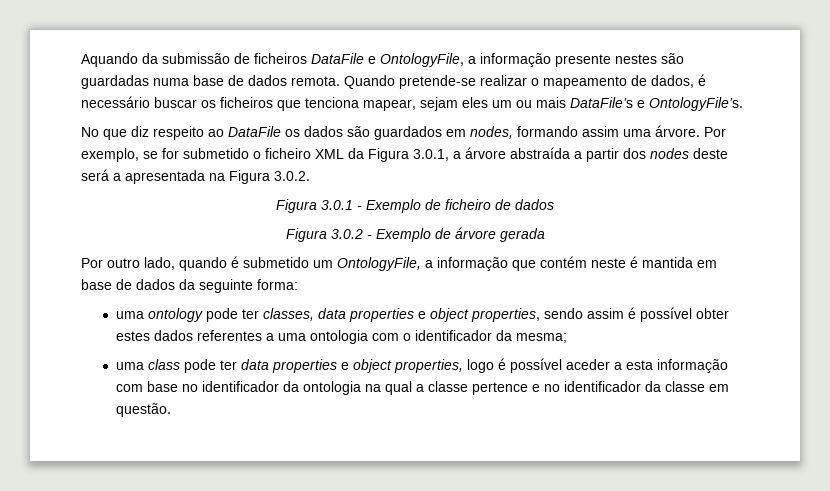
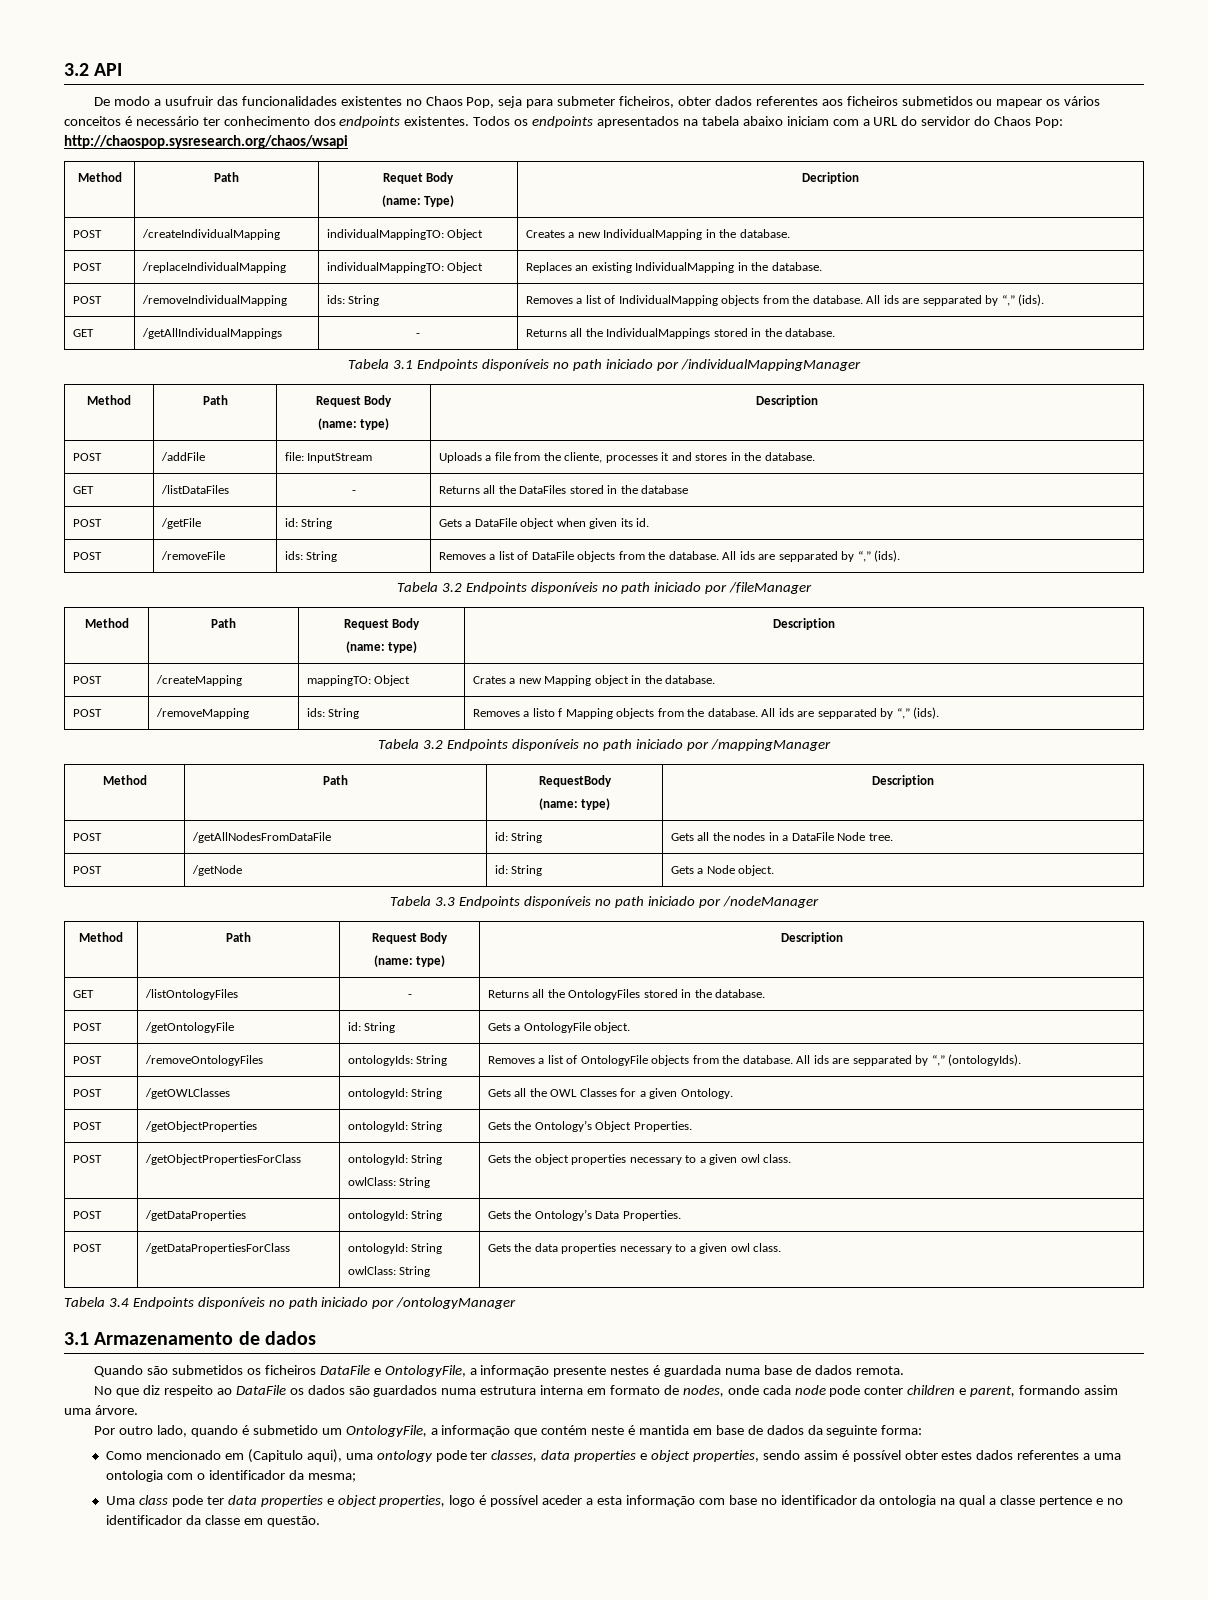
[81,53,250,67] Aquando da submissão de -> [64,63,123,76] [94,96,1101,108] [64,116,1064,128] [64,135,348,149] [77,172,122,182] [214,172,239,182] [382,172,455,184] [381,195,455,207] [802,172,860,184] [72,230,102,238] [141,229,280,240] [326,229,484,240] [525,229,790,240] [72,263,102,271] [141,262,286,273] [326,262,484,273] [525,262,822,273] [72,296,102,304] [141,295,287,306] [326,295,380,306] [525,294,1045,306] [72,329,94,337] [141,328,282,339] [416,333,420,337] [525,328,836,339] [348,359,861,371] [87,395,131,405] [202,395,228,405] [315,395,393,407] [317,418,390,430] [756,395,819,407] [72,453,102,461] [160,452,205,461] [284,452,373,463] [438,452,815,463] [72,486,94,494] [160,485,229,494] [351,490,356,494] [438,485,689,494] [72,519,102,527] [160,518,201,529] [284,518,333,529] [438,518,650,529] [72,552,102,560] [160,551,225,560] [284,551,338,562] [438,550,901,562] [396,582,813,594] [84,618,129,628] [211,618,236,628] [343,618,421,630] [345,641,418,653] [773,618,836,630] [72,676,102,684] [155,675,242,686] [306,675,411,686] [472,675,716,686] [72,709,102,717] [155,708,249,719] [306,708,360,719] [472,707,940,719] [378,739,831,751] [102,775,147,785] [323,775,348,785] [538,775,612,787] [538,798,611,810] [872,775,935,787] [72,833,102,841] [191,832,331,843] [494,832,543,843] [670,832,893,841] [72,866,102,874] [191,865,242,876] [494,865,543,876] [670,865,775,876] [390,896,819,908] [79,932,123,942] [226,932,251,942] [371,932,449,944] [373,955,446,967] [780,932,843,944] [72,990,94,998] [144,989,238,1000] [407,994,412,998] [487,989,766,1000] [72,1023,102,1031] [144,1022,234,1033] [347,1022,396,1033] [487,1022,631,1033] [72,1056,102,1064] [144,1055,263,1066] [347,1055,448,1066] [487,1054,1022,1066] [72,1089,102,1097] [144,1088,230,1099] [347,1088,443,1099] [487,1088,733,1099] [72,1122,102,1130] [144,1121,257,1132] [347,1121,443,1132] [487,1120,692,1132] [72,1155,102,1163] [144,1154,301,1165] [347,1154,443,1165] [347,1177,431,1188] [487,1154,792,1165] [72,1211,102,1219] [144,1210,246,1221] [347,1210,443,1221] [487,1209,681,1221] [72,1244,102,1252] [144,1243,290,1254] [347,1243,443,1254] [347,1266,431,1277] [487,1243,782,1254] [64,1297,517,1309] [64,1331,316,1345] [94,1365,261,1377] 3.2 API // De modo a usufruir das funcionalidades existentes no Chaos Pop, seja para submeter ficheiros, obter dados referentes aos ficheiros submetidos ou mapear os vários conceitos é necessário ter conhecimento dos endpoints existentes. Todos os endpoints apresentados na tabela abaixo iniciam com a URL do servidor do Chaos Pop: http://chaospop.sysresearch.org/chaos/wsapi // Method | Path | Requet Body // (name: Type) | Decription // POST | /createIndividualMapping | individualMappingTO: Object | Creates a new IndividualMapping in the database. // POST | /replaceIndividualMapping | individualMappingTO: Object | Replaces an existing IndividualMapping in the database. // POST | /removeIndividualMapping | ids: String | Removes a list of IndividualMapping objects from the database. All ids are sepparated by “,” (ids). // GET | /getAllIndividualMappings | - | Returns all the IndividualMappings stored in the database. // Tabela 3.1 Endpoints disponíveis no path iniciado por /individualMappingManager // Method | Path | Request Body // (name: type) | Description // POST | /addFile | file: InputStream | Uploads a file from the cliente, processes it and stores in the database. // GET | /listDataFiles | - | Returns all the DataFiles stored in the database // POST | /getFile | id: String | Gets a DataFile object when given its id. // POST | /removeFile | ids: String | Removes a list of DataFile objects from the database. All ids are sepparated by “,” (ids). // Tabela 3.2 Endpoints disponíveis no path iniciado por /fileManager // Method | Path | Request Body // (name: type) | Description // POST | /createMapping | mappingTO: Object | Crates a new Mapping object in the database. // POST | /removeMapping | ids: String | Removes a listo f Mapping objects from the database. All ids are sepparated by “,” (ids). // Tabela 3.2 Endpoints disponíveis no path iniciado por /mappingManager // Method | Path | RequestBody // (name: type) | Description // POST | /getAllNodesFromDataFile | id: String | Gets all the nodes in a DataFile Node tree. // POST | /getNode | id: String | Gets a Node object. // Tabela 3.3 Endpoints disponíveis no path iniciado por /nodeManager // Method | Path | Request Body // (name: type) | Description // GET | /listOntologyFiles | - | Returns all the OntologyFiles stored in the database. // POST | /getOntologyFile | id: String | Gets a OntologyFile object. // POST | /removeOntologyFiles | ontologyIds: String | Removes a list of OntologyFile objects from the database. All ids are sepparated by “,” (ontologyIds). // POST | /getOWLClasses | ontologyId: String | Gets all the OWL Classes for a given Ontology. // POST | /getObjectProperties | ontologyId: String | Gets the Ontology’s Object Properties. // POST | /getObjectPropertiesForClass | ontologyId: String // owlClass: String | Gets the object properties necessary to a given owl class. // POST | /getDataProperties | ontologyId: String | Gets the Ontology’s Data Properties. // POST | /getDataPropertiesForClass | ontologyId: String // owlClass: String | Gets the data properties necessary to a given owl class. // Tabela 3.4 Endpoints disponíveis no path iniciado por /ontologyManager // 3.1 Armazenamento de dados // Quando são submetidos os
[661,53,684,64] [81,75,149,89] são guardadas -> [653,1365,722,1377] é guardada
[344,74,706,89] [81,96,743,111] Quando pretende-se realizar o mapeamento de dados, é necessário buscar os ficheiros que tenciona mapear, sejam eles um ou mais DataFile’s e OntologyFile’s. -> (904, 1370) none
[446,125,726,139] [81,147,728,162] [81,169,310,184] [276,199,554,213] [285,227,545,242] em nodes, formando assim uma árvore. Por exemplo, se for submetido o ficheiro XML da Figura 3.0.1, a árvore abstraída a partir dos nodes deste será a apresentada na Figura 3.0.2. // Figura 3.0.1 - Exemplo de ficheiro de dados // Figura 3.0.2 - Exemplo de árvore gerada -> [441,1385,1118,1397] [64,1405,138,1415] numa estrutura interna em formato de nodes, onde cada node pode conter children e parent, formando assim uma árvore.
(298, 284) none -> [106,1449,342,1463] Como mencionado em (Capitulo aqui),
[115,362,144,370] uma -> [106,1496,136,1505] Uma

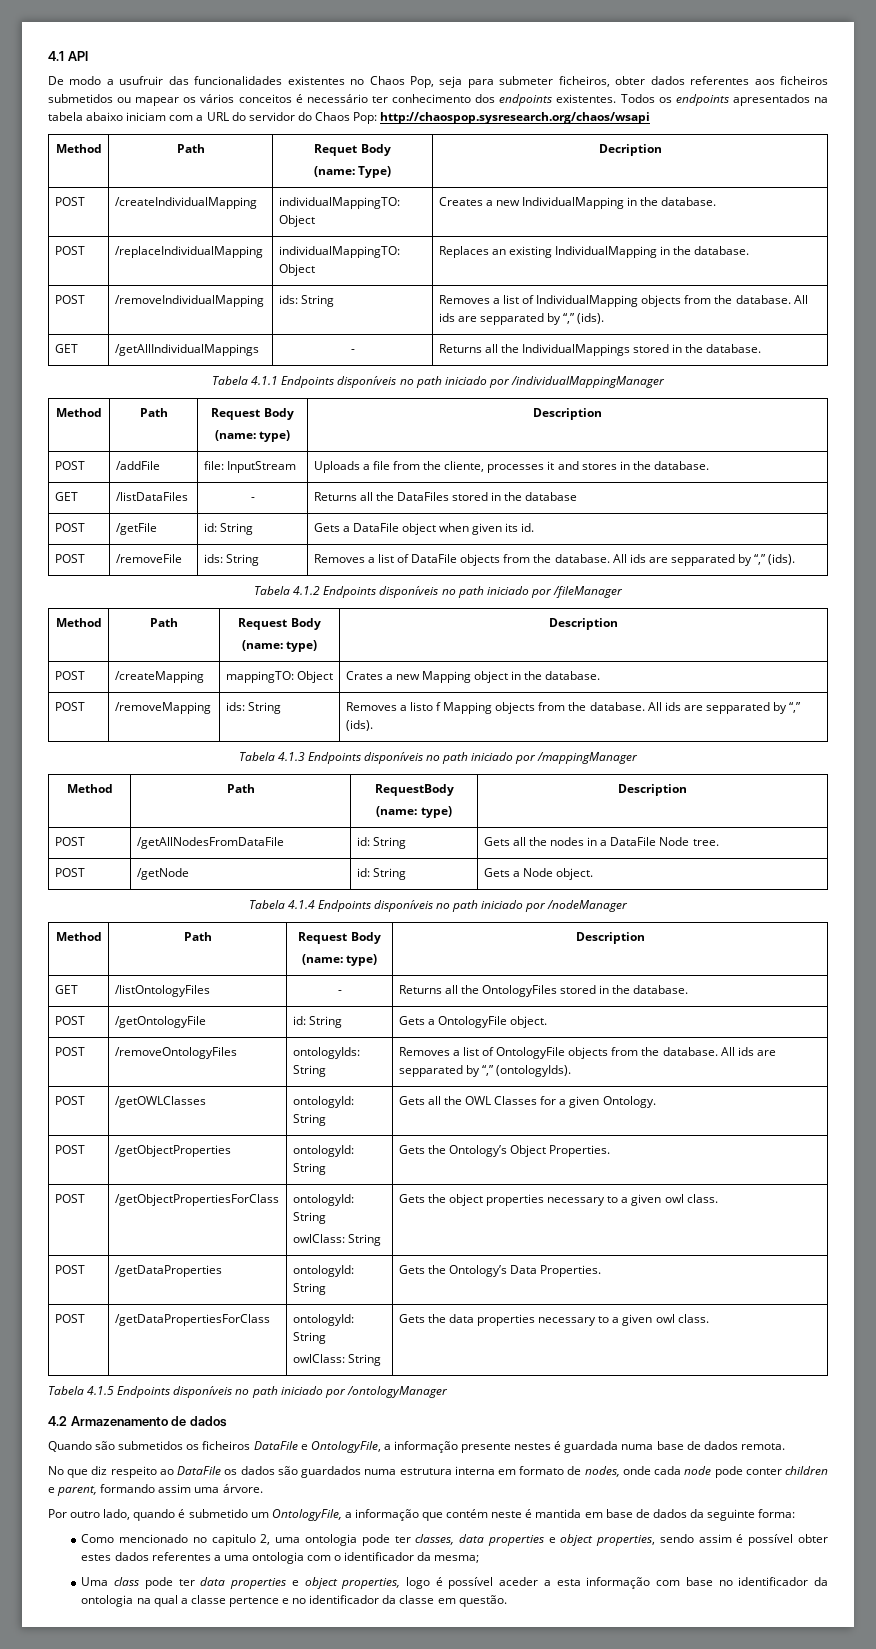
[64,63,89,76] 3.2 -> [48,51,64,61] 4.1
[393,360,414,369] 3.1 -> [251,376,279,385] 4.1.1
[441,583,462,592] 3.2 -> [293,586,321,595] 4.1.2
[423,740,444,749] 3.2 -> [277,752,305,761] 4.1.3
[435,897,456,906] 3.3 -> [287,900,315,909] 4.1.4
[108,1298,129,1307] 3.4 -> [87,1386,115,1395] 4.1.5
[64,1332,89,1345] 3.1 -> [48,1416,67,1426] 4.2
[224,1449,433,1463] em (Capitulo aqui), uma ontology -> [192,1534,358,1546] no capitulo 2, uma ontologia

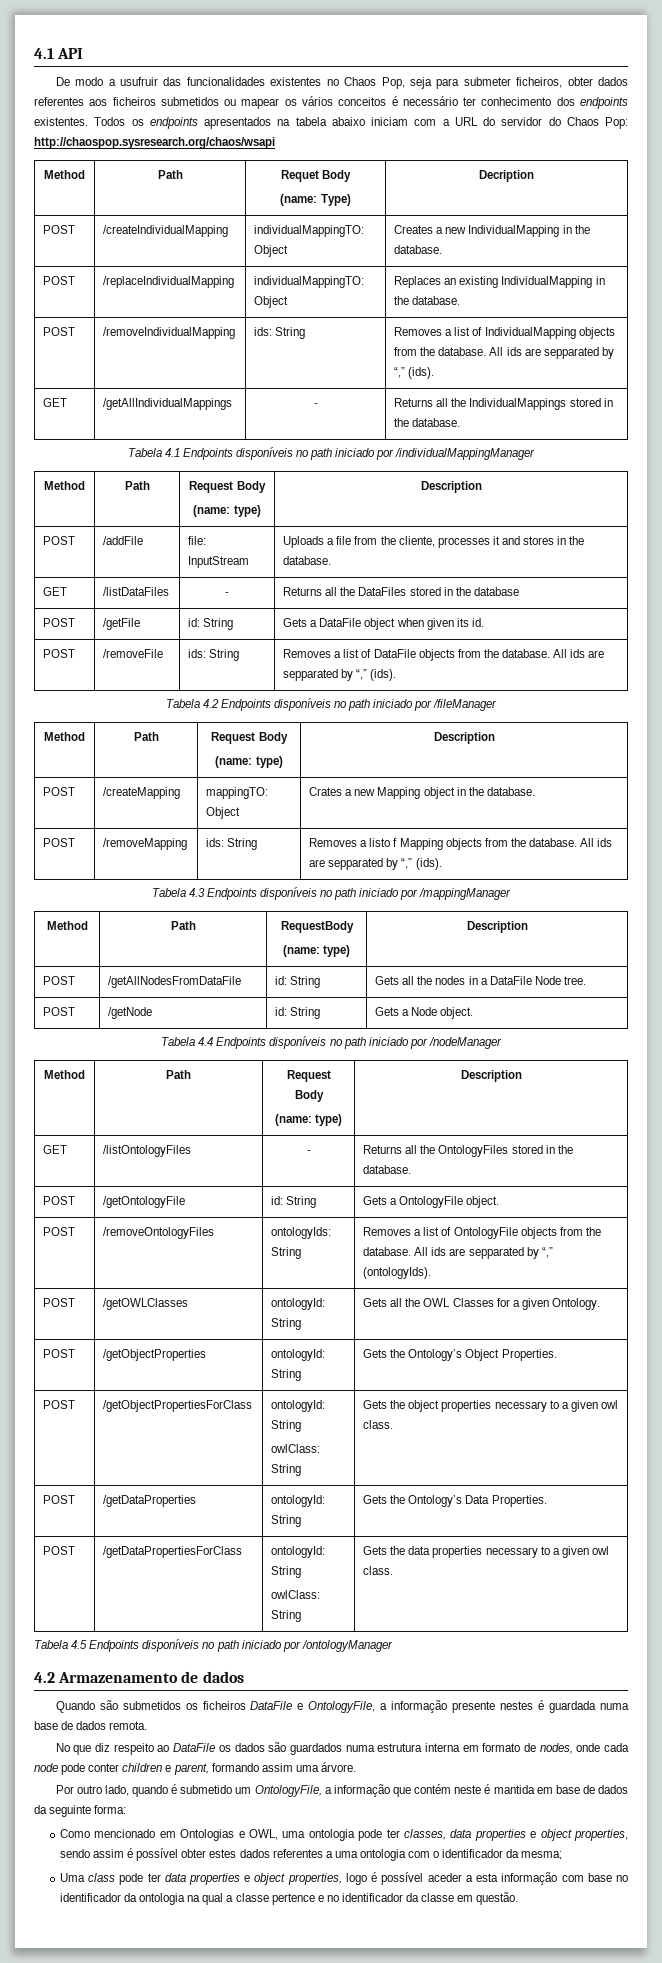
[251,376,279,385] 4.1.1 -> [164,448,180,457] 4.1
[293,586,321,595] 4.1.2 -> [202,699,219,708] 4.2
[277,752,305,761] 4.1.3 -> [188,888,205,897] 4.3
[287,900,315,909] 4.1.4 -> [198,1037,214,1046] 4.4
[87,1386,115,1395] 4.1.5 -> [71,1640,88,1649] 4.5
[192,1534,271,1546] no capitulo 2, -> [159,1829,278,1841] em Ontologias e OWL,

